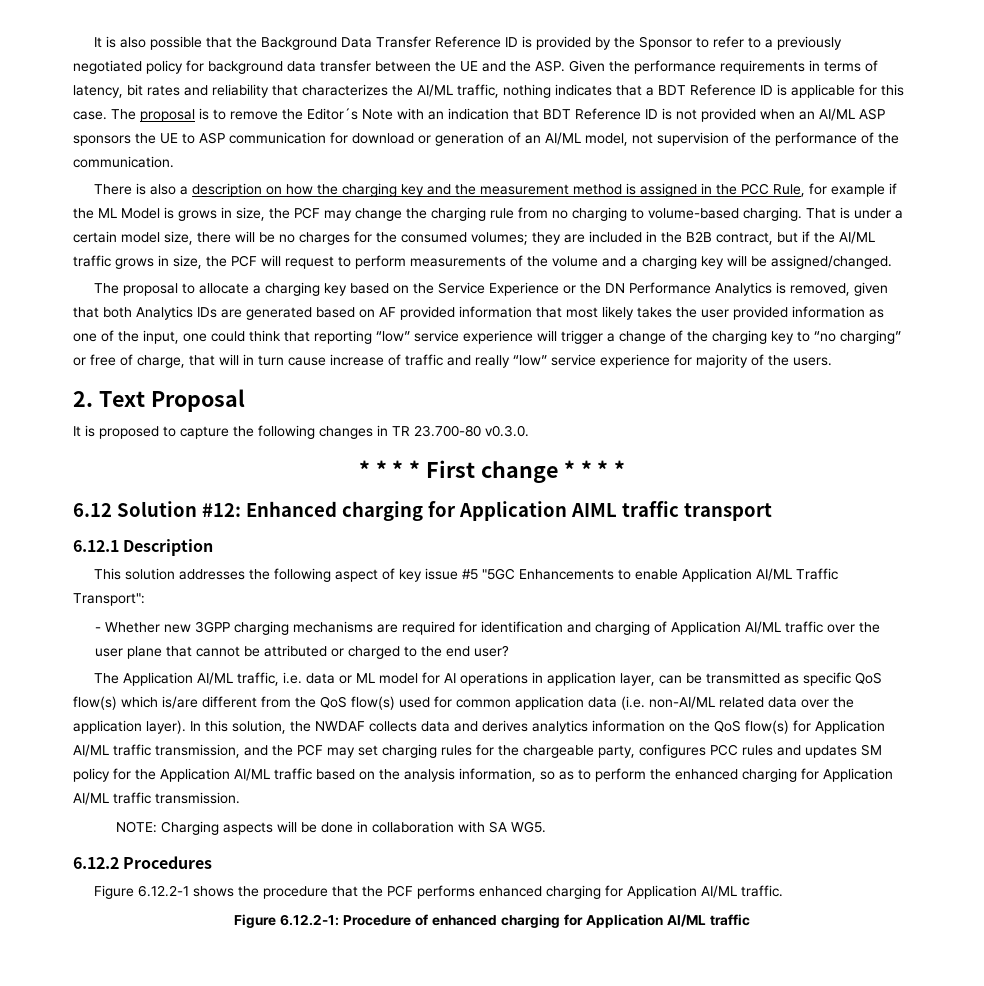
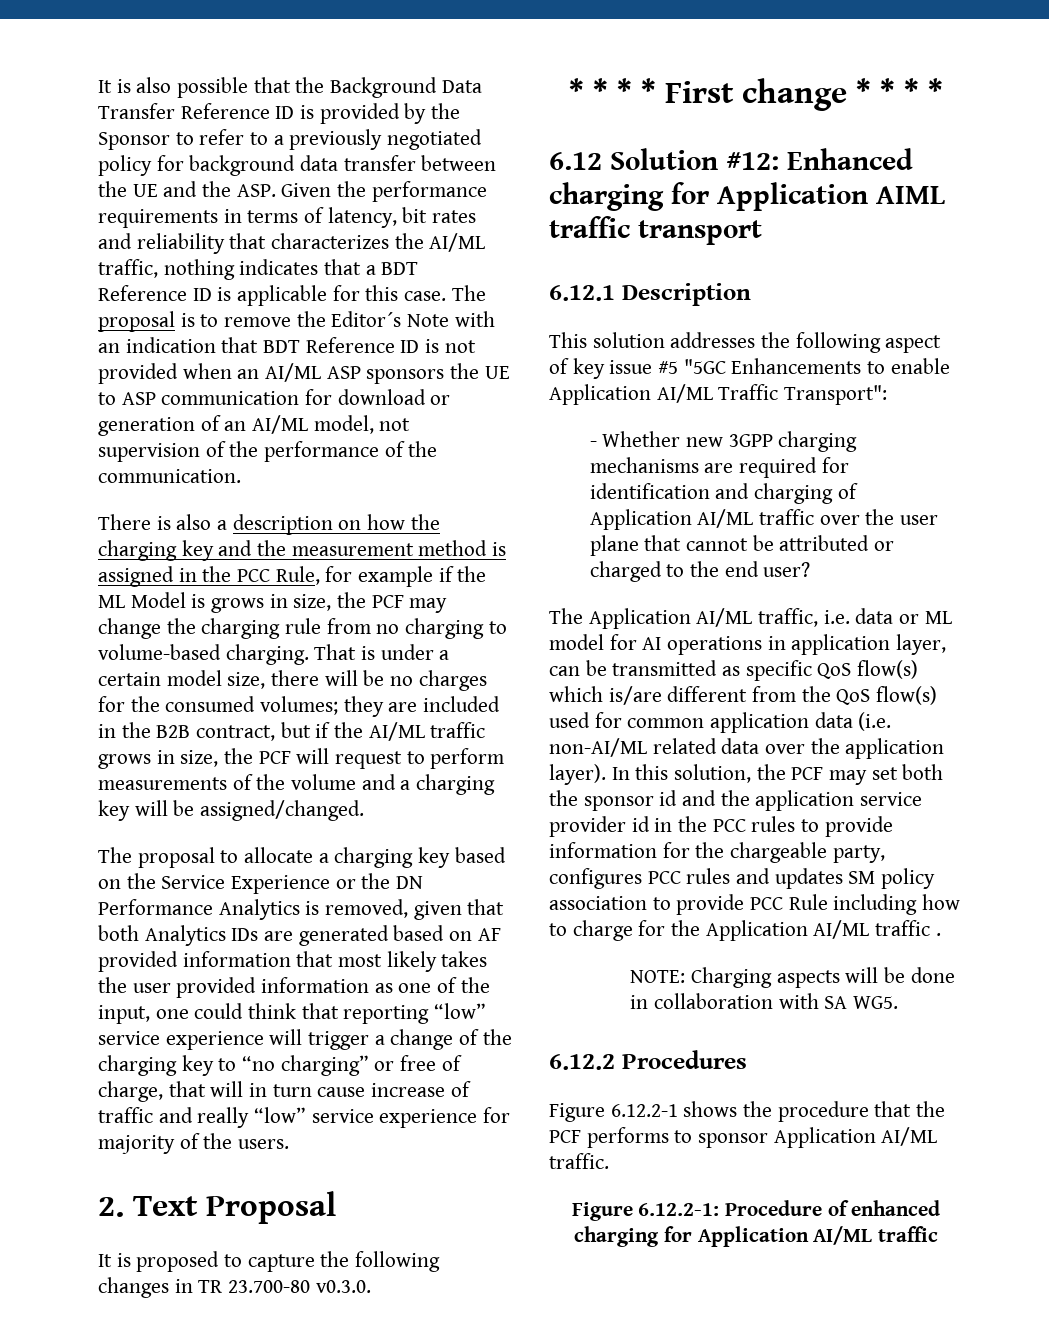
[315,720,885,734] [73,744,472,758] NWDAF collects data and derives analytics information on the QoS flow(s) for Application AI/ML traffic transmission, and the PCF may set charging rules -> [791,764,944,785] [549,790,923,811] [549,816,893,837] [549,842,657,858] PCF may set both the sponsor id and the application service provider id in the PCC rules to provide information
(110, 775) none -> [549,894,961,915] [549,920,633,941] association to provide PCC Rule including how to charge
[316,768,893,782] [73,792,240,805] based on the analysis information, so as to perform the enhanced charging for Application AI/ML traffic transmission. -> [935,933,941,936] .
[479,885,624,899] enhanced charging for -> [674,1130,769,1148] to sponsor

